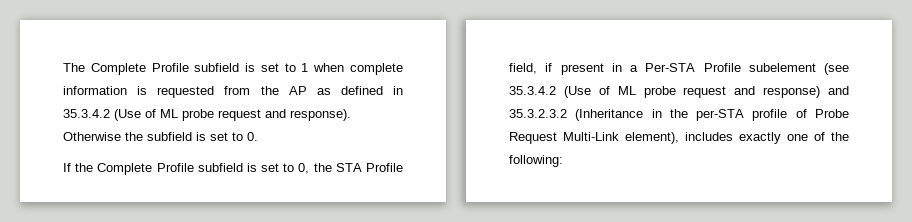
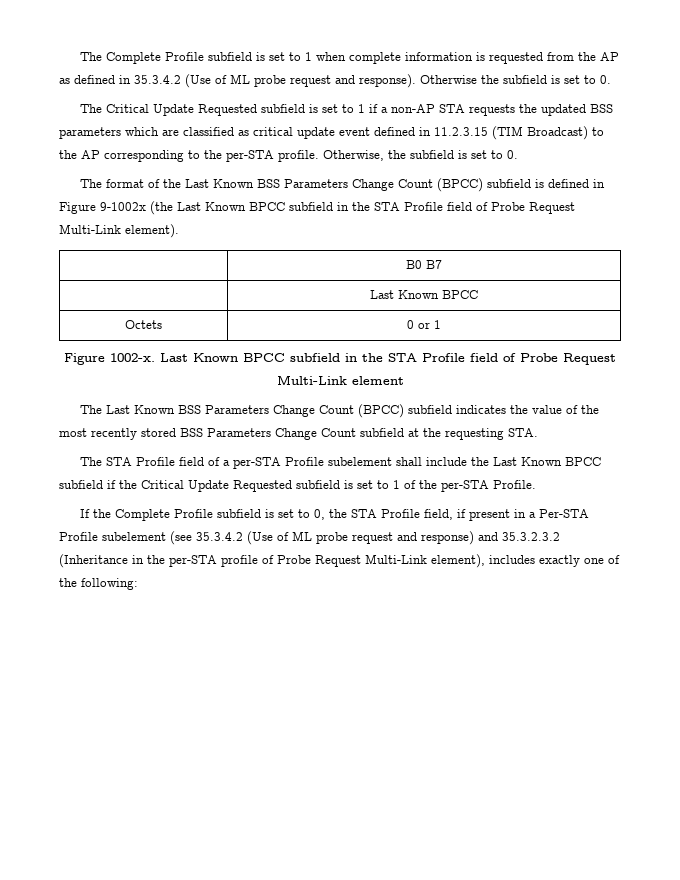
(258, 136) none -> [80,104,614,116] [59,126,604,140] [59,150,518,162] [80,178,606,192] [59,201,575,215] [59,224,179,238] [406,260,443,269] [370,290,479,299] [125,320,162,329] [407,320,442,329] [64,353,616,365] [276,375,404,385] [80,404,600,418] [59,428,538,440] [80,457,602,469] [59,480,536,492] // The Critical Update Requested subfield is set to 1 if a non-AP STA requests the updated BSS parameters which are classified as critical update event defined in 11.2.3.15 (TIM Broadcast) to the AP corresponding to the per-STA profile. Otherwise, the subfield is set to 0. // The format of the Last Known BSS Parameters Change Count (BPCC) subfield is defined in Figure 9-1002x (the Last Known BPCC subfield in the STA Profile field of Probe Request Multi-Link element). // | B0 B7 // | Last Known BPCC // Octets | 0 or 1 // Figure 1002-x. Last Known BPCC subfield in the STA Profile field of Probe Request Multi-Link element // The Last Known BSS Parameters Change Count (BPCC) subfield indicates the value of the most recently stored BSS Parameters Change Count subfield at the requesting STA. // The STA Profile field of a per-STA Profile subelement shall include the Last Known BPCC subfield if the Critical Update Requested subfield is set to 1 of the per-STA Profile.

